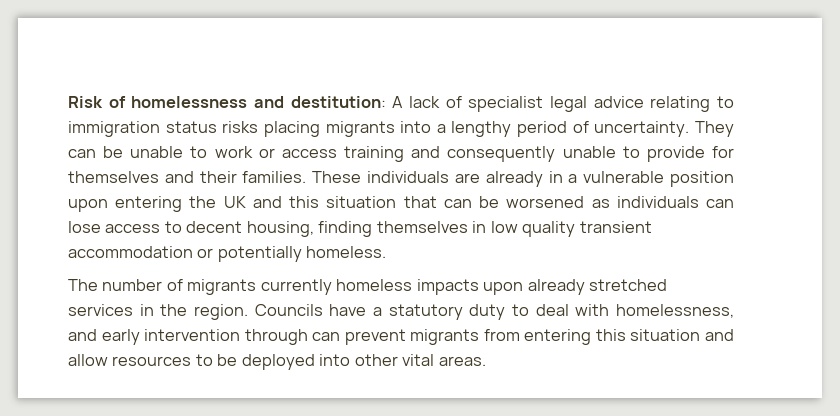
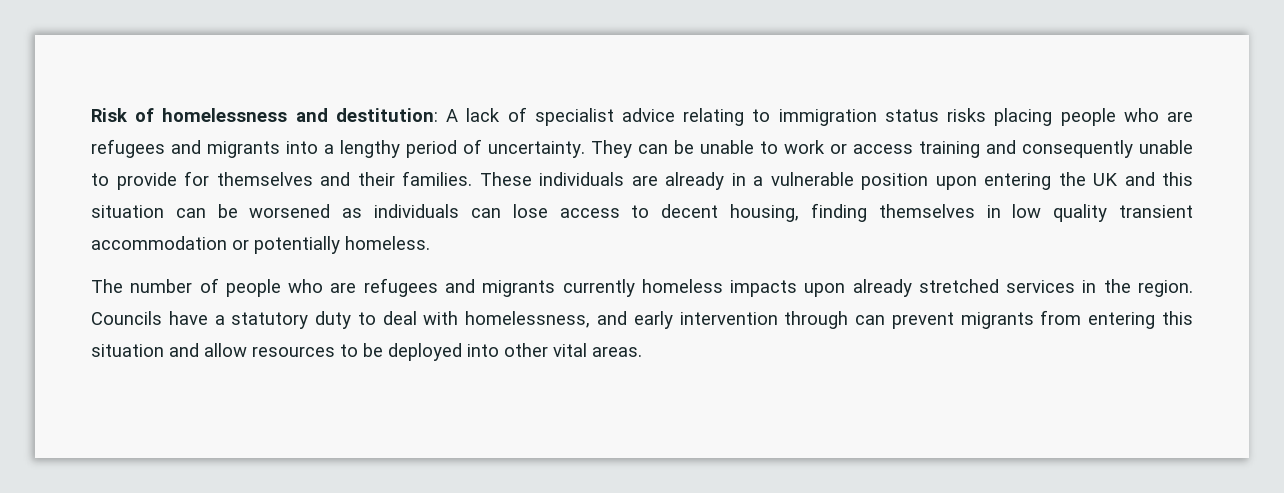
[550,96,587,112] legal -> (614, 117) none
(320, 129) none -> [1060,108,1193,126] [91,139,201,158] people who are refugees and
[403,196,437,208] that -> (164, 211) none
(183, 285) none -> [225,278,475,297] people who are refugees and

